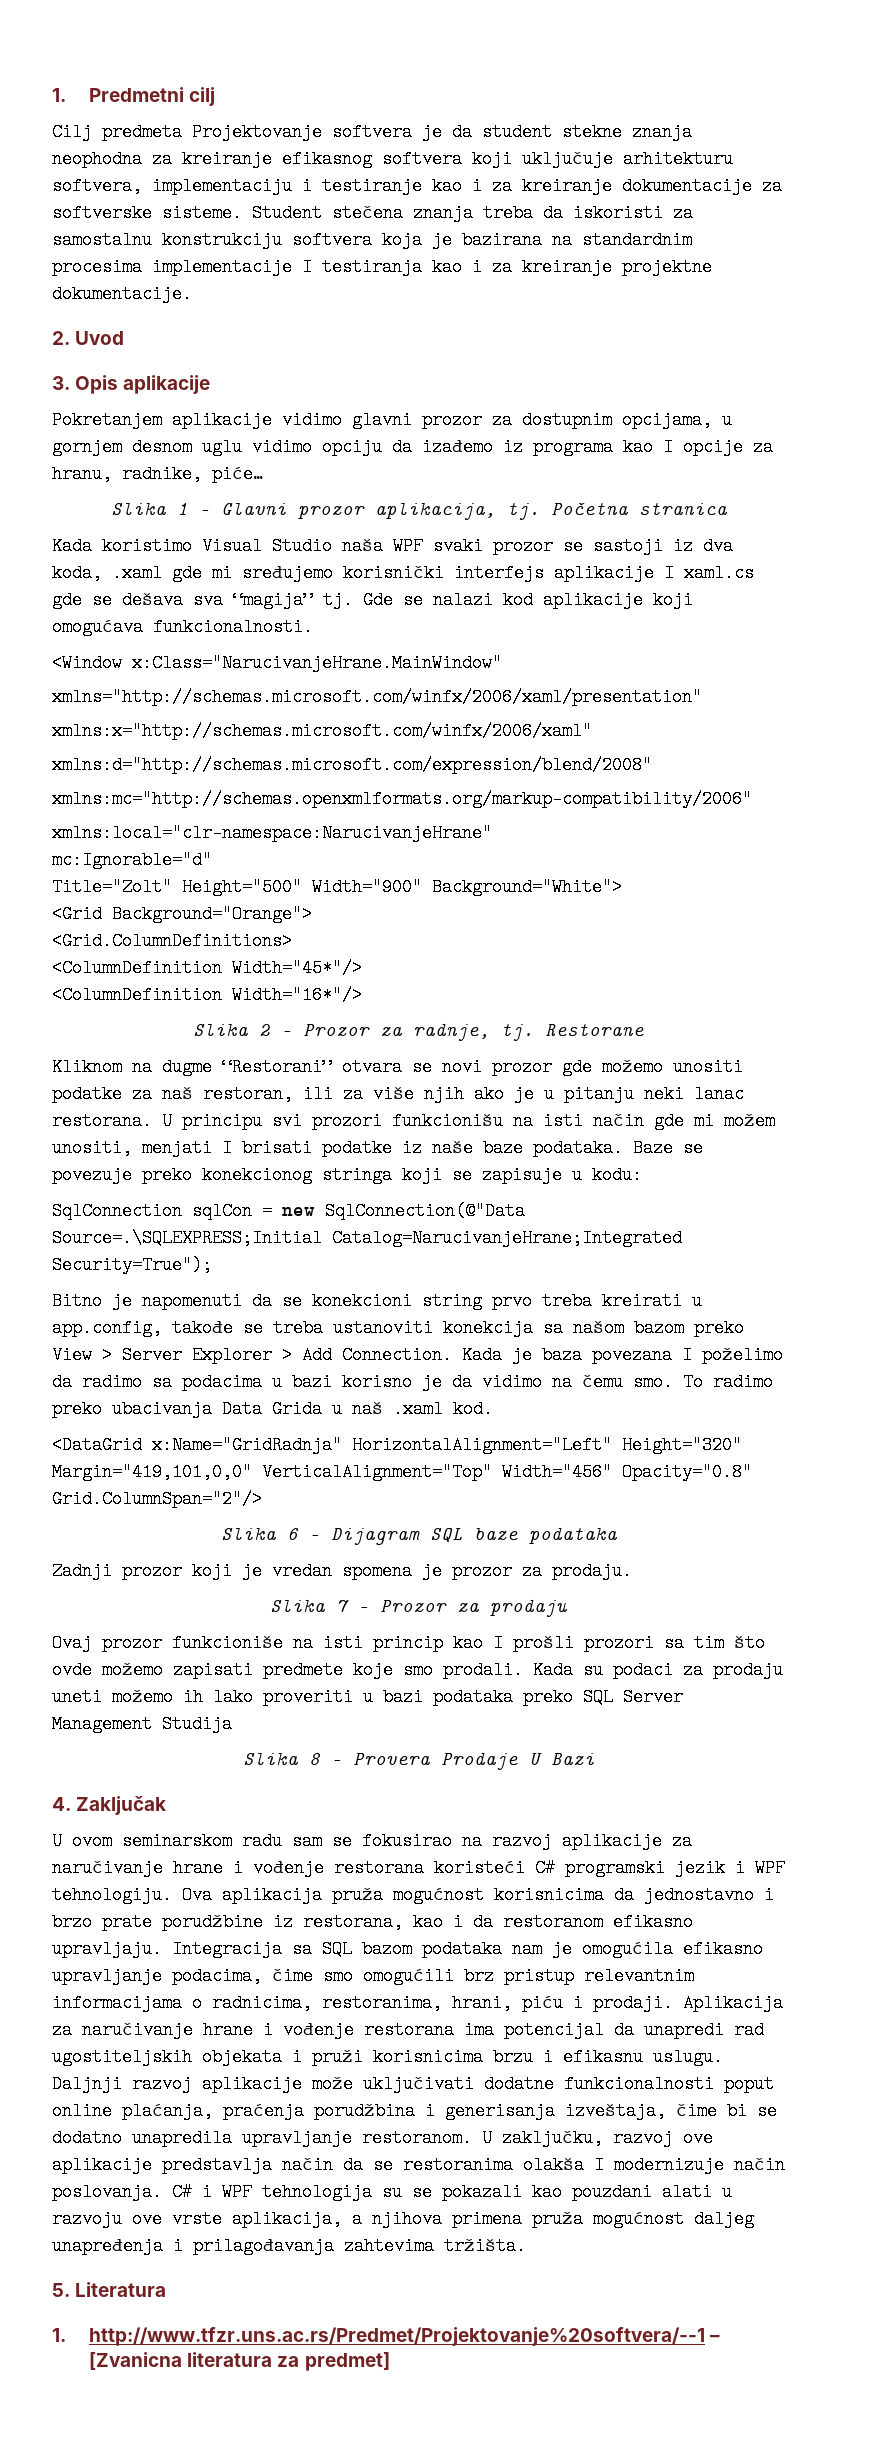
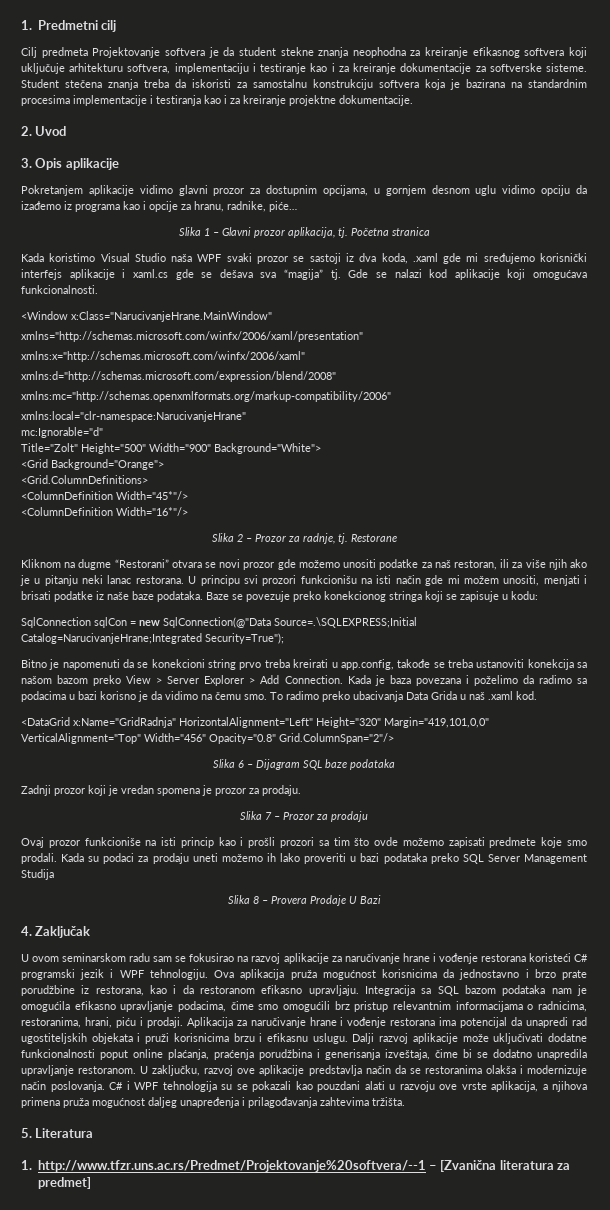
[302,258,312,276] I -> [150,95,153,104] i
[663,438,673,456] I -> [143,201,146,210] i
[664,564,674,582] I -> [122,269,126,278] i
[222,1139,232,1157] I -> [583,575,587,584] i
[682,1346,692,1364] I -> [465,675,469,684] i
[493,1634,503,1652] I -> [240,837,244,846] i
[52,2075,122,2093] Daljnji -> [352,1033,375,1044] Dalji
[594,2156,604,2174] I -> [519,1065,523,1074] i
[89,2352,183,2370] [Zvanicna -> [440,1160,497,1172] [Zvanična

